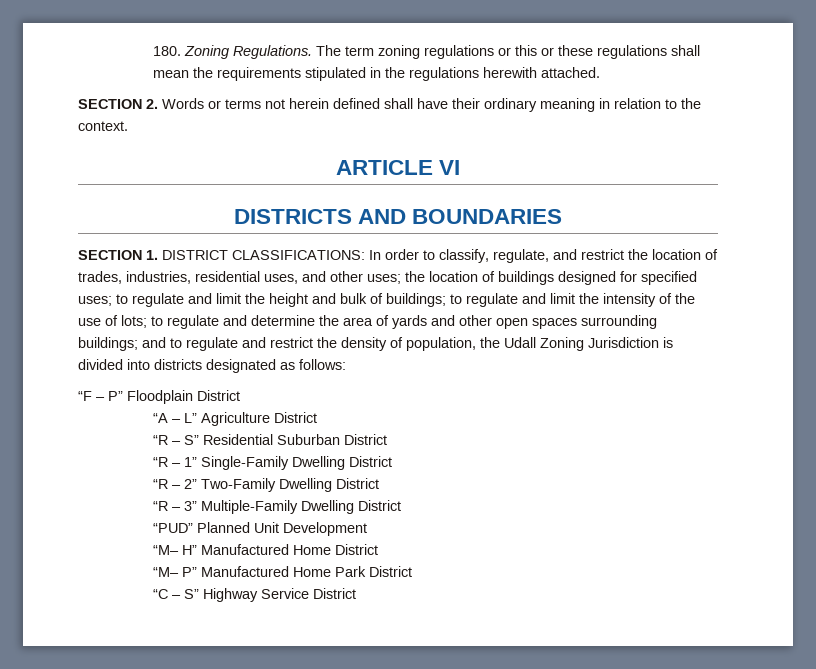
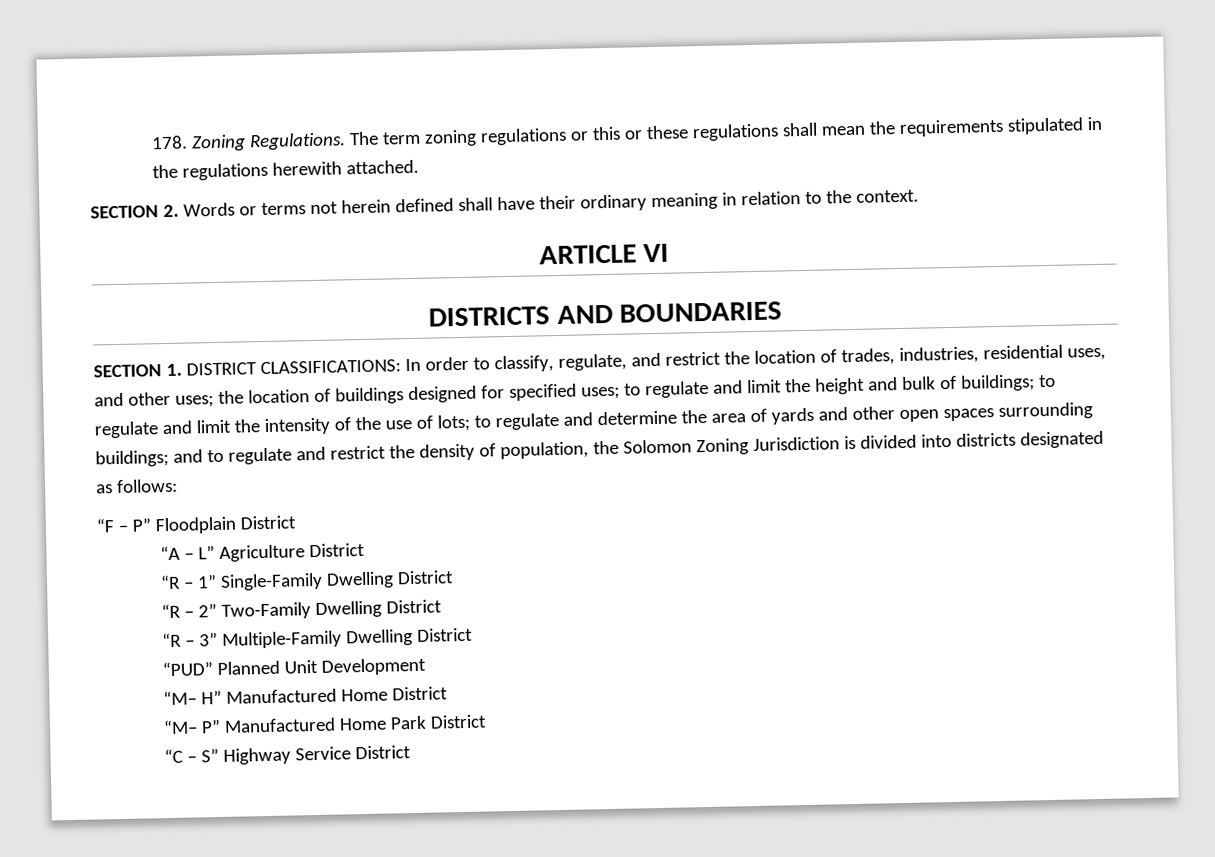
[153,46,182,56] 180. -> [151,135,189,150] 178.
[504,337,536,348] Udall -> [622,439,692,454] Solomon
[153,434,388,445] // “R – S” Residential Suburban District -> (366, 550) none

